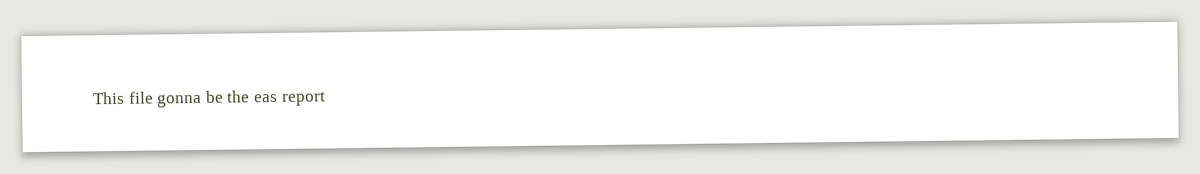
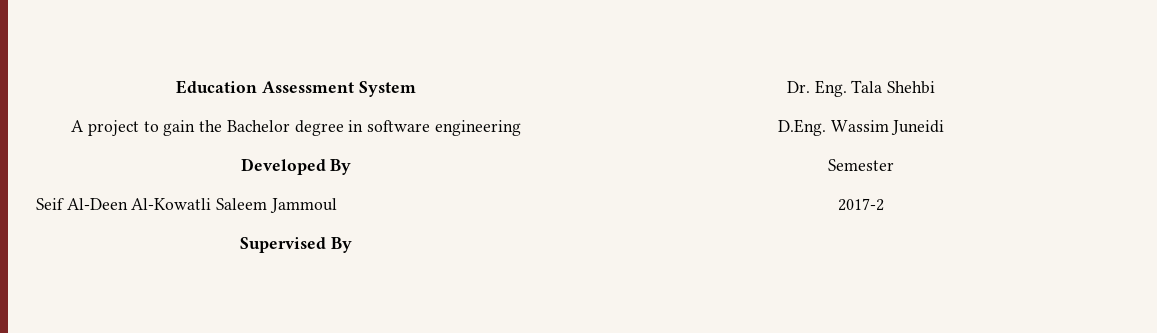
[93,90,326,108] This file gonna be the eas report -> [176,80,416,97] [71,120,521,136] [240,158,352,175] [36,198,337,213] [240,237,352,253] [786,80,936,97] [777,119,945,136] [828,159,894,171] [838,198,884,211] Education Assessment System // A project to gain the Bachelor degree in software engineering // Developed By // Seif Al-Deen Al-Kowatli Saleem Jammoul // Supervised By // Dr. Eng. Tala Shehbi // D.Eng. Wassim Juneidi // Semester // 2017-2

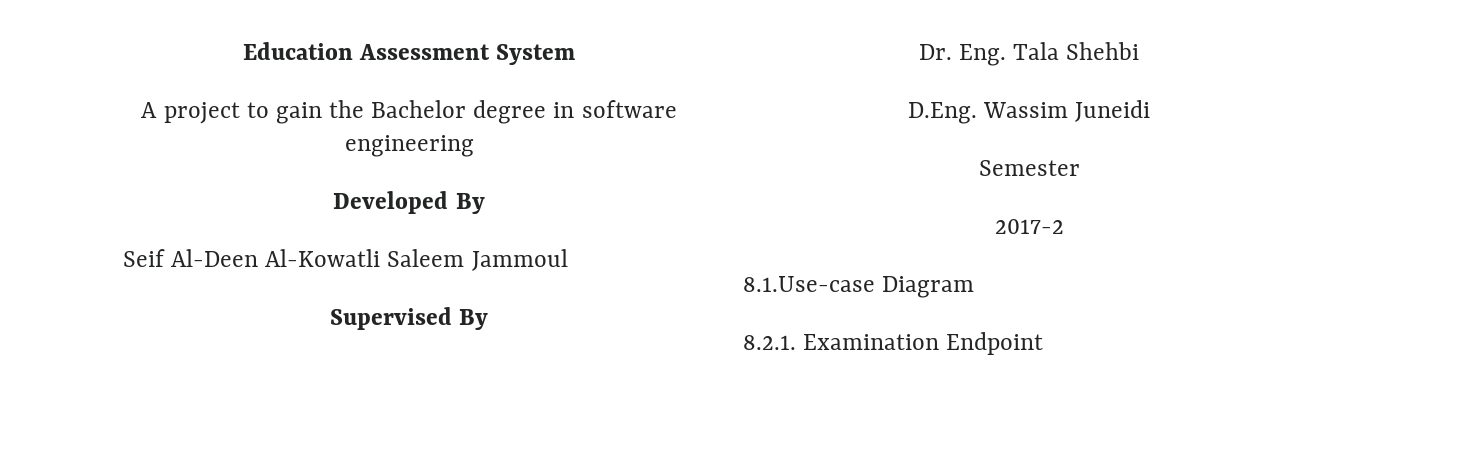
(884, 204) none -> [743,276,975,298] [743,332,1044,355] // 8.1.Use-case Diagram // 8.2.1. Examination Endpoint

